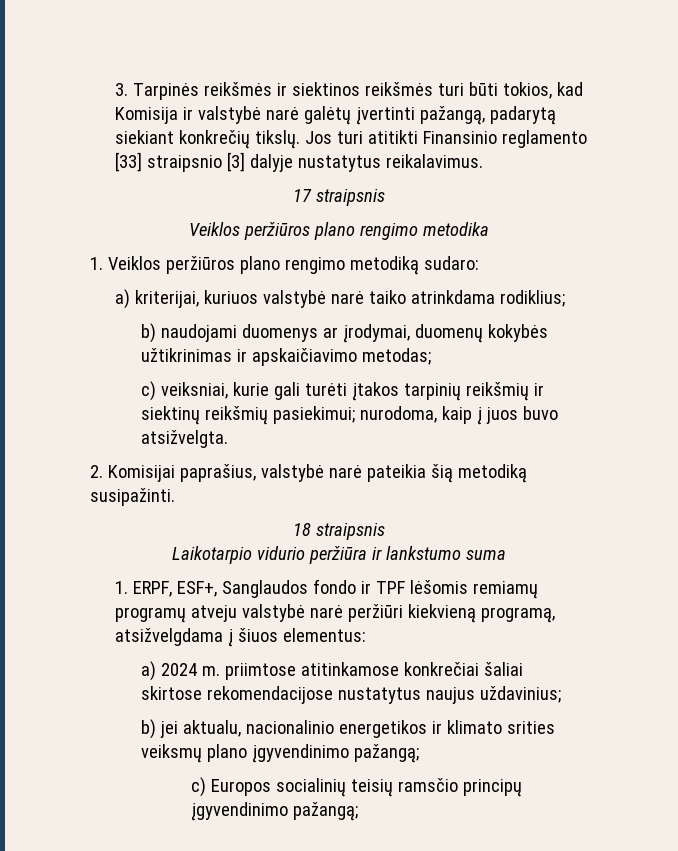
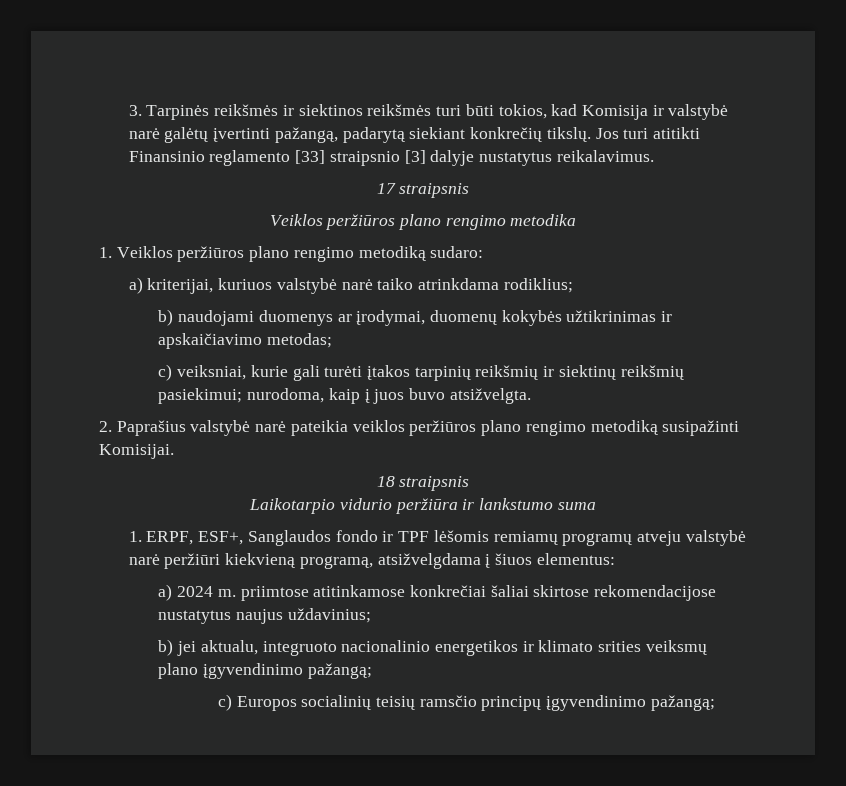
[107,464,256,482] Komisijai paprašius, -> [116,420,186,436] Paprašius
[430,464,527,483] [90,488,175,506] šią metodiką susipažinti. -> [352,420,740,436] [99,444,174,459] veiklos peržiūros plano rengimo metodiką susipažinti Komisijai.
(241, 728) none -> [262,641,337,656] integruoto

